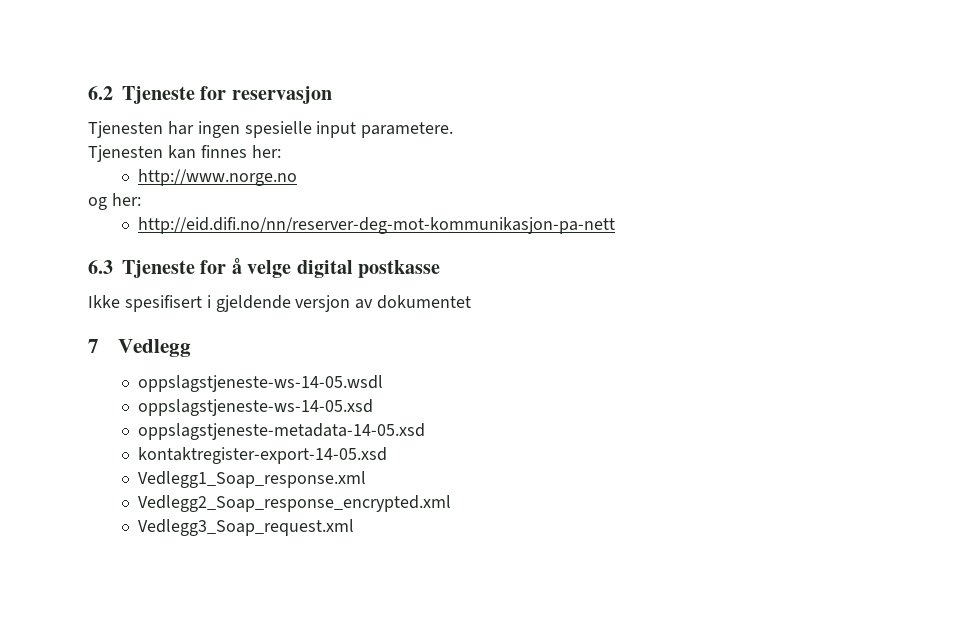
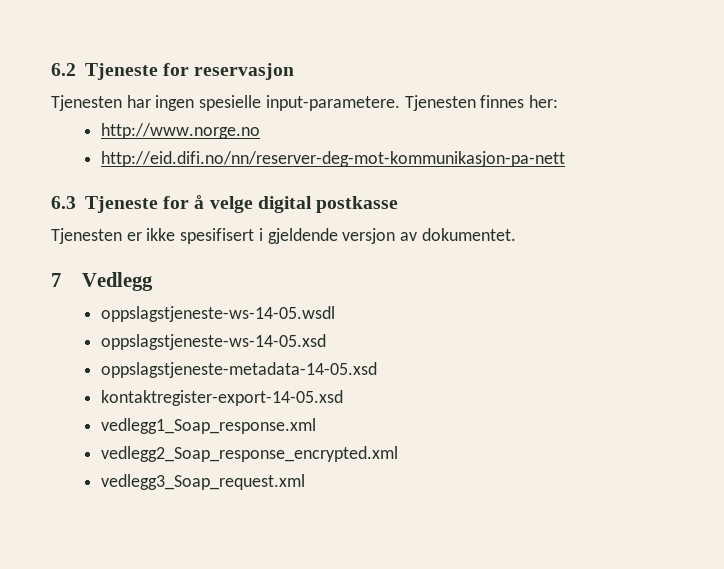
[316,121,454,138] [88,145,196,162] input parametere. // Tjenesten kan -> [265,95,476,111] input-parametere. Tjenesten
[88,193,141,210] // og her: -> (261, 131) none
[88,295,120,308] Ikke -> [51,228,176,244] Tjenesten er ikke
[377,295,472,309] dokumentet -> [421,228,516,241] dokumentet.
[138,471,367,488] [138,495,452,512] [138,519,355,536] Vedlegg1_Soap_response.xml // Vedlegg2_Soap_response_encrypted.xml // Vedlegg3_Soap_request.xml -> [101,418,317,434] [101,446,399,462] [101,474,306,490] vedlegg1_Soap_response.xml // vedlegg2_Soap_response_encrypted.xml // vedlegg3_Soap_request.xml

